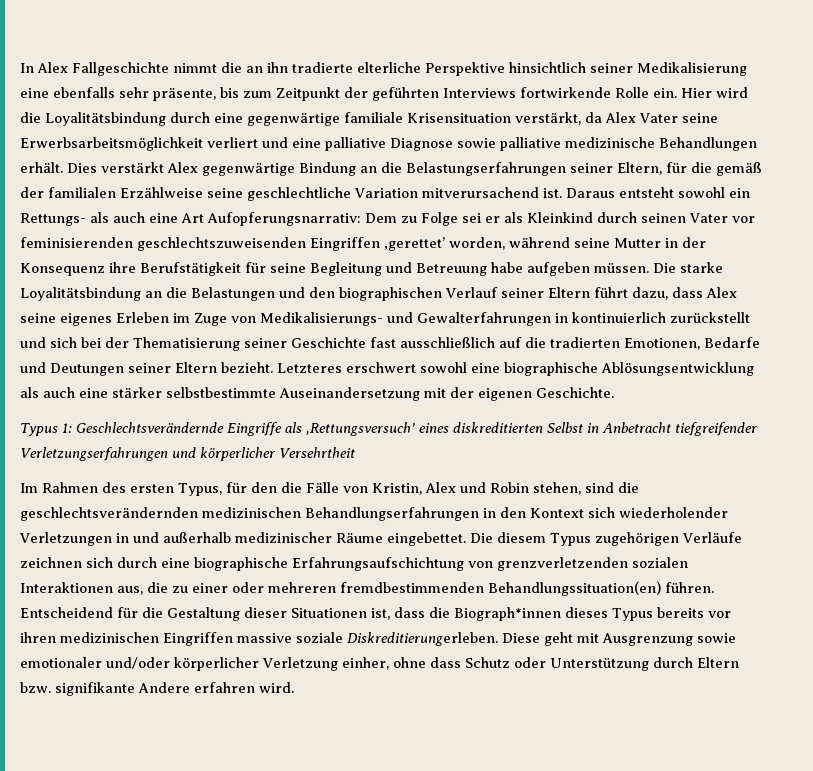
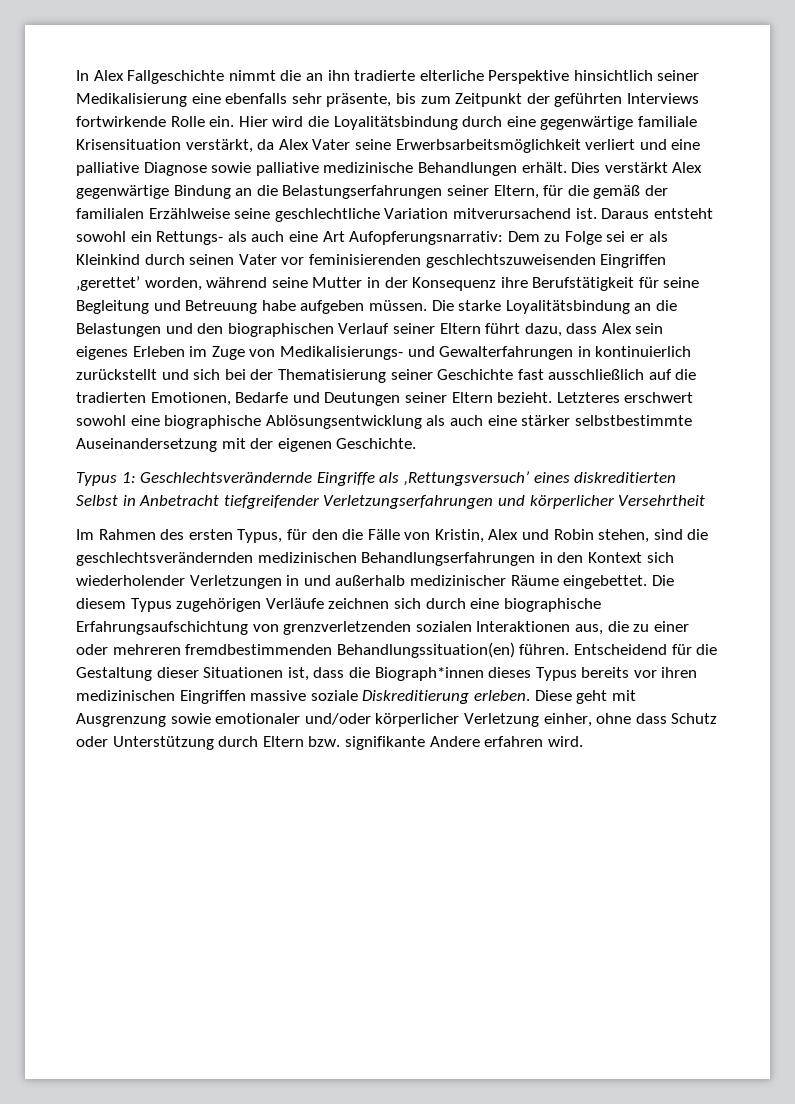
[20,313,56,323] seine -> [635,323,664,334] sein
[347,632,498,646] Diskreditierungerleben. -> [362,690,530,704] Diskreditierung erleben.

